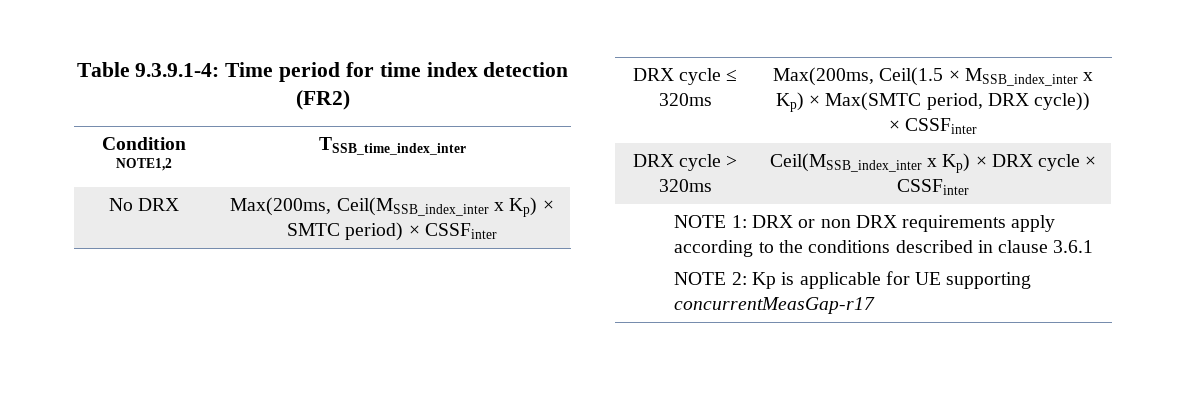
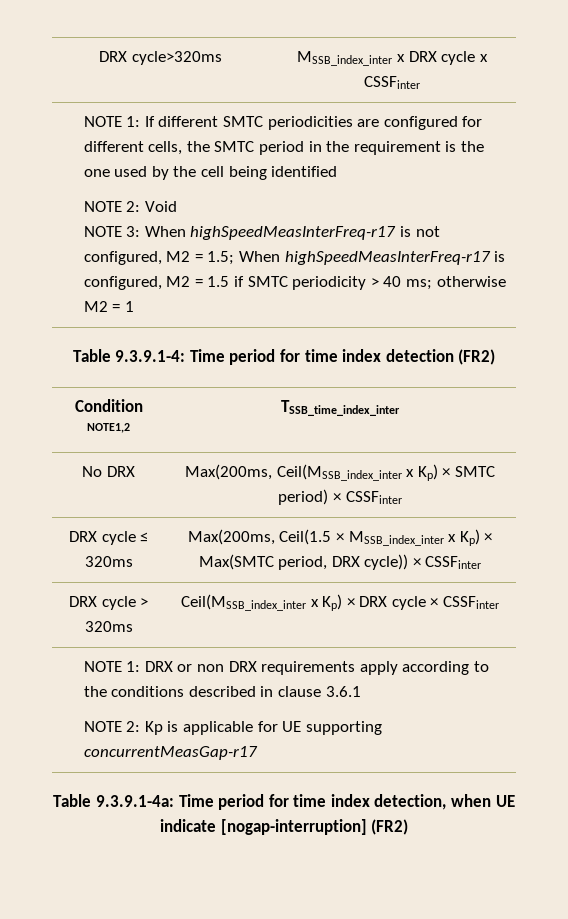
(76, 69) none -> [99,51,222,65] [297,51,488,66] [364,76,420,89] [83,116,483,130] [83,141,484,155] [83,166,338,180] [83,201,177,212] [83,226,440,240] [83,251,506,265] [83,276,506,290] [83,301,134,312] DRX cycle>320ms | MSSB_index_inter x DRX cycle x CSSFinter // NOTE 1: If different SMTC periodicities are configured for different cells, the SMTC period in the requirement is the one used by the cell being identified // NOTE 2: Void // NOTE 3: When highSpeedMeasInterFreq-r17 is not configured, M2 = 1.5; When highSpeedMeasInterFreq-r17 is configured, M2 = 1.5 if SMTC periodicity > 40 ms; otherwise M2 = 1 //
(876, 305) none -> [53,794,515,810] [159,819,409,835] // Table 9.3.9.1-4a: Time period for time index detection, when UE indicate [nogap-interruption] (FR2)

